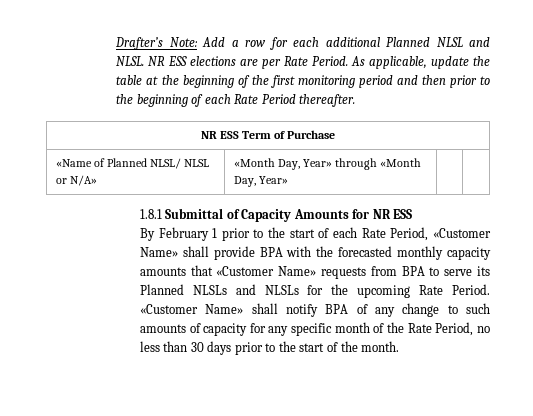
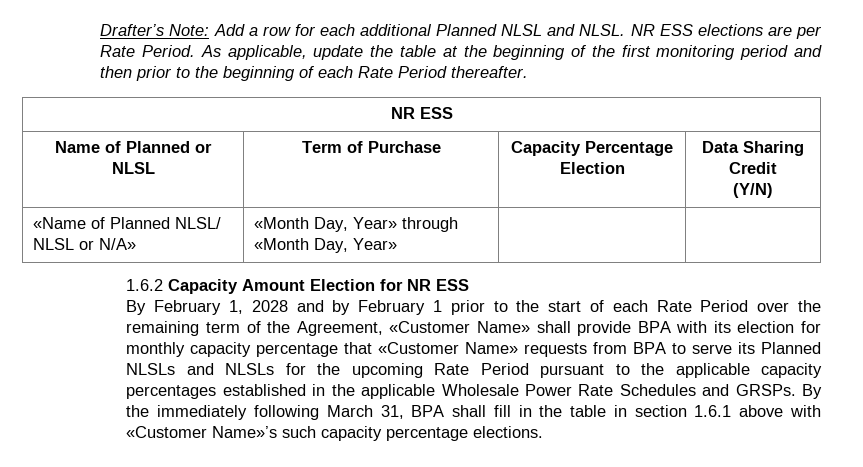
[241,130,336,139] Term of Purchase -> [55,141,213,153] [111,162,155,174] [301,141,441,153] [511,141,673,156] [559,162,625,174] [702,141,804,156] [729,162,777,174] [733,183,773,198] // Name of Planned or NLSL | Term of Purchase | Capacity Percentage Election | Data Sharing Credit // (Y/N)
[139,208,349,222] 1.8.1 Submittal of Capacity Amounts -> [126,279,376,294] 1.6.2 Capacity Amount Election
(209, 234) none -> [229,300,426,315] 1, 2028 and by February
[390,227,429,241] Period, -> [700,300,821,312] [126,321,383,336] Period over the remaining term of the Agreement,
[316,246,393,257] the forecasted -> [713,321,821,333] its election for
[139,267,186,276] amounts -> [256,343,339,357] percentage
[452,284,490,295] [139,303,491,317] [139,322,490,336] [139,341,400,355] Period. «Customer Name» shall notify BPA of any change to such amounts of capacity for any specific month of the Rate Period, no less than 30 days prior to the start of the month. -> [480,363,823,378] [126,384,823,399] [126,405,821,420] [126,426,544,441] Period pursuant to the applicable capacity percentages established in the applicable Wholesale Power Rate Schedules and GRSPs. By the immediately following March 31, BPA shall fill in the table in section 1.6.1 above with «Customer Name»’s such capacity percentage elections.

